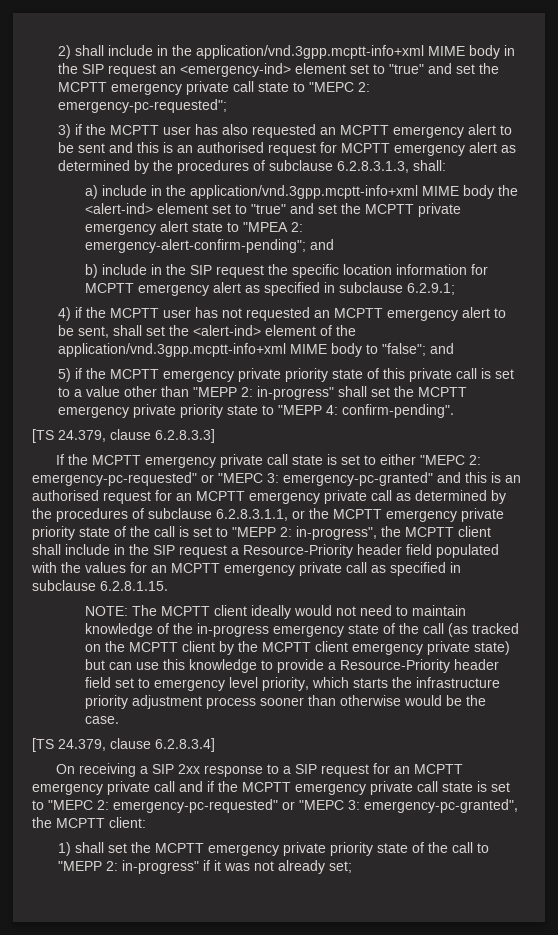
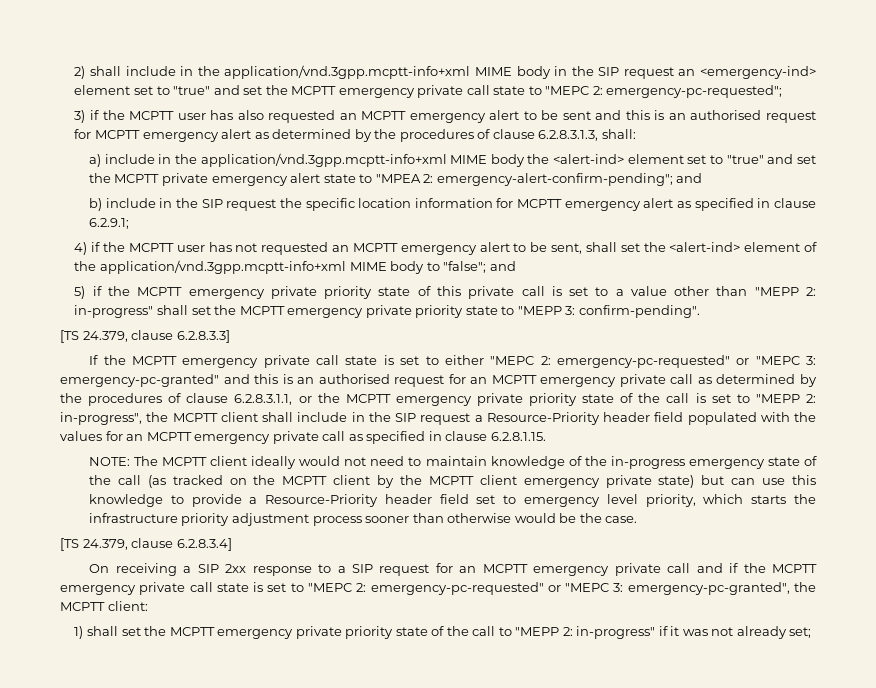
[269,160,334,171] subclause -> [492,129,535,139] clause
[338,282,403,293] subclause -> [773,198,816,208] clause
[326,405,339,415] 4: -> [565,306,576,315] 3:
[148,508,212,519] subclause -> [186,393,229,403] clause
[32,580,96,591] subclause -> [445,431,488,441] clause

